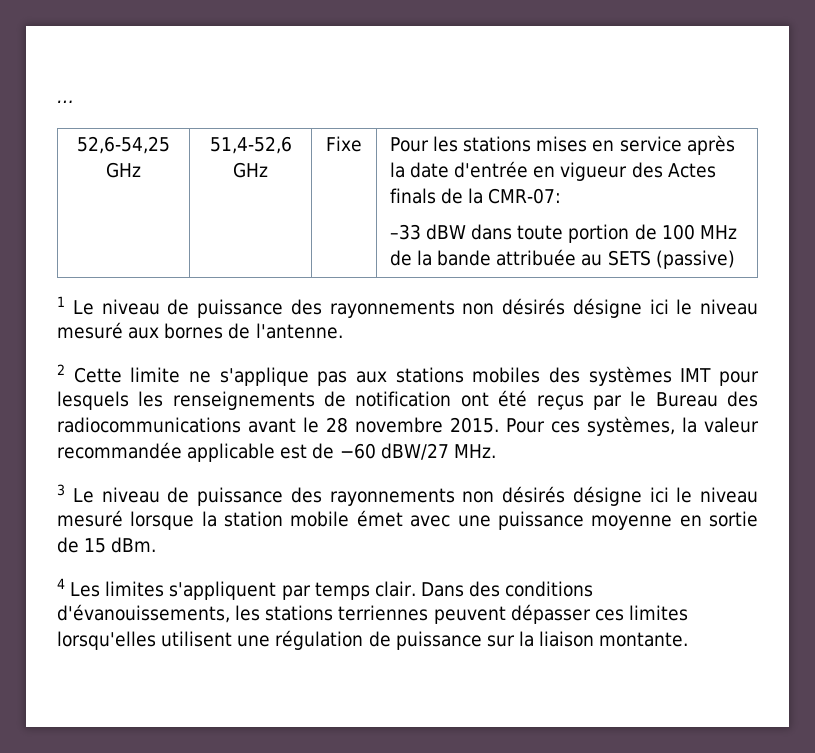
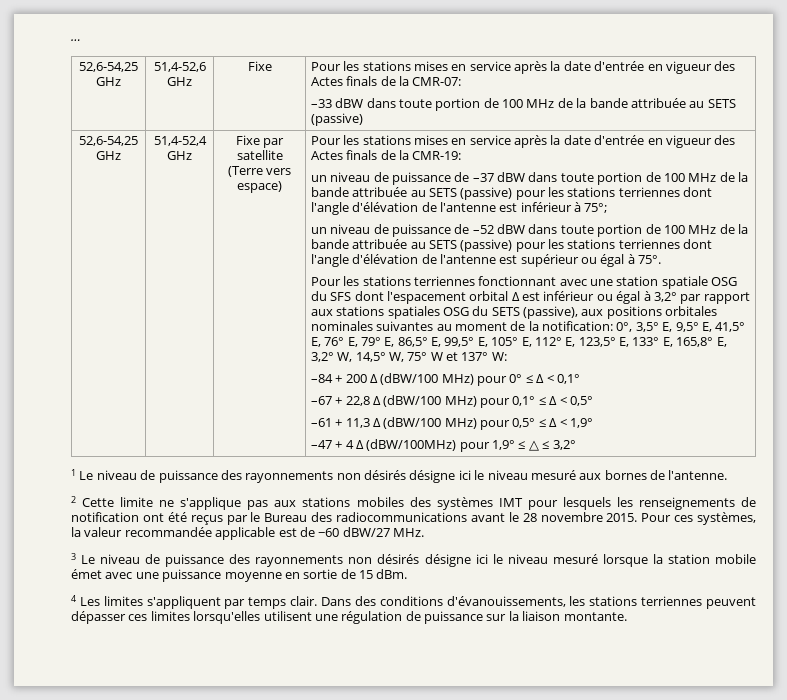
(735, 259) none -> [79,136,138,146] [96,151,121,160] [153,136,207,146] [167,151,192,160] [235,135,285,148] [236,150,283,160] [227,166,292,177] [237,181,282,193] [310,135,736,148] [310,150,462,160] [310,172,749,185] [310,187,713,200] [310,202,608,215] [310,224,749,237] [310,239,713,252] [310,254,662,267] [310,276,738,289] [310,291,750,304] [310,306,718,319] [310,321,746,332] [310,337,727,347] [310,352,507,362] [310,373,580,386] [310,395,593,408] [310,417,593,430] [310,439,576,452] // 52,6-54,25 GHz | 51,4-52,4 GHz | Fixe par satellite (Terre vers espace) | Pour les stations mises en service après la date d'entrée en vigueur des Actes finals de la CMR-19: // un niveau de puissance de –37 dBW dans toute portion de 100 MHz de la bande attribuée au SETS (passive) pour les stations terriennes dont l'angle d'élévation de l'antenne est inférieur à 75°; // un niveau de puissance de –52 dBW dans toute portion de 100 MHz de la bande attribuée au SETS (passive) pour les stations terriennes dont l'angle d'élévation de l'antenne est supérieur ou égal à 75°. // Pour les stations terriennes fonctionnant avec une station spatiale OSG du SFS dont l'espacement orbital Δ est inférieur ou égal à 3,2° par rapport aux stations spatiales OSG du SETS (passive), aux positions orbitales nominales suivantes au moment de la notification: 0°, 3,5° E, 9,5° E, 41,5° E, 76° E, 79° E, 86,5° E, 99,5° E, 105° E, 112° E, 123,5° E, 133° E, 165,8° E, 3,2° W, 14,5° W, 75° W et 137° W: // –84 + 200 Δ (dBW/100 MHz) pour 0° ≤ Δ < 0,1° // –67 + 22,8 Δ (dBW/100 MHz) pour 0,1° ≤ Δ < 0,5° // –61 + 11,3 Δ (dBW/100 MHz) pour 0,5° ≤ Δ < 1,9° // –47 + 4 Δ (dBW/100MHz) pour 1,9° ≤ △ ≤ 3,2°

